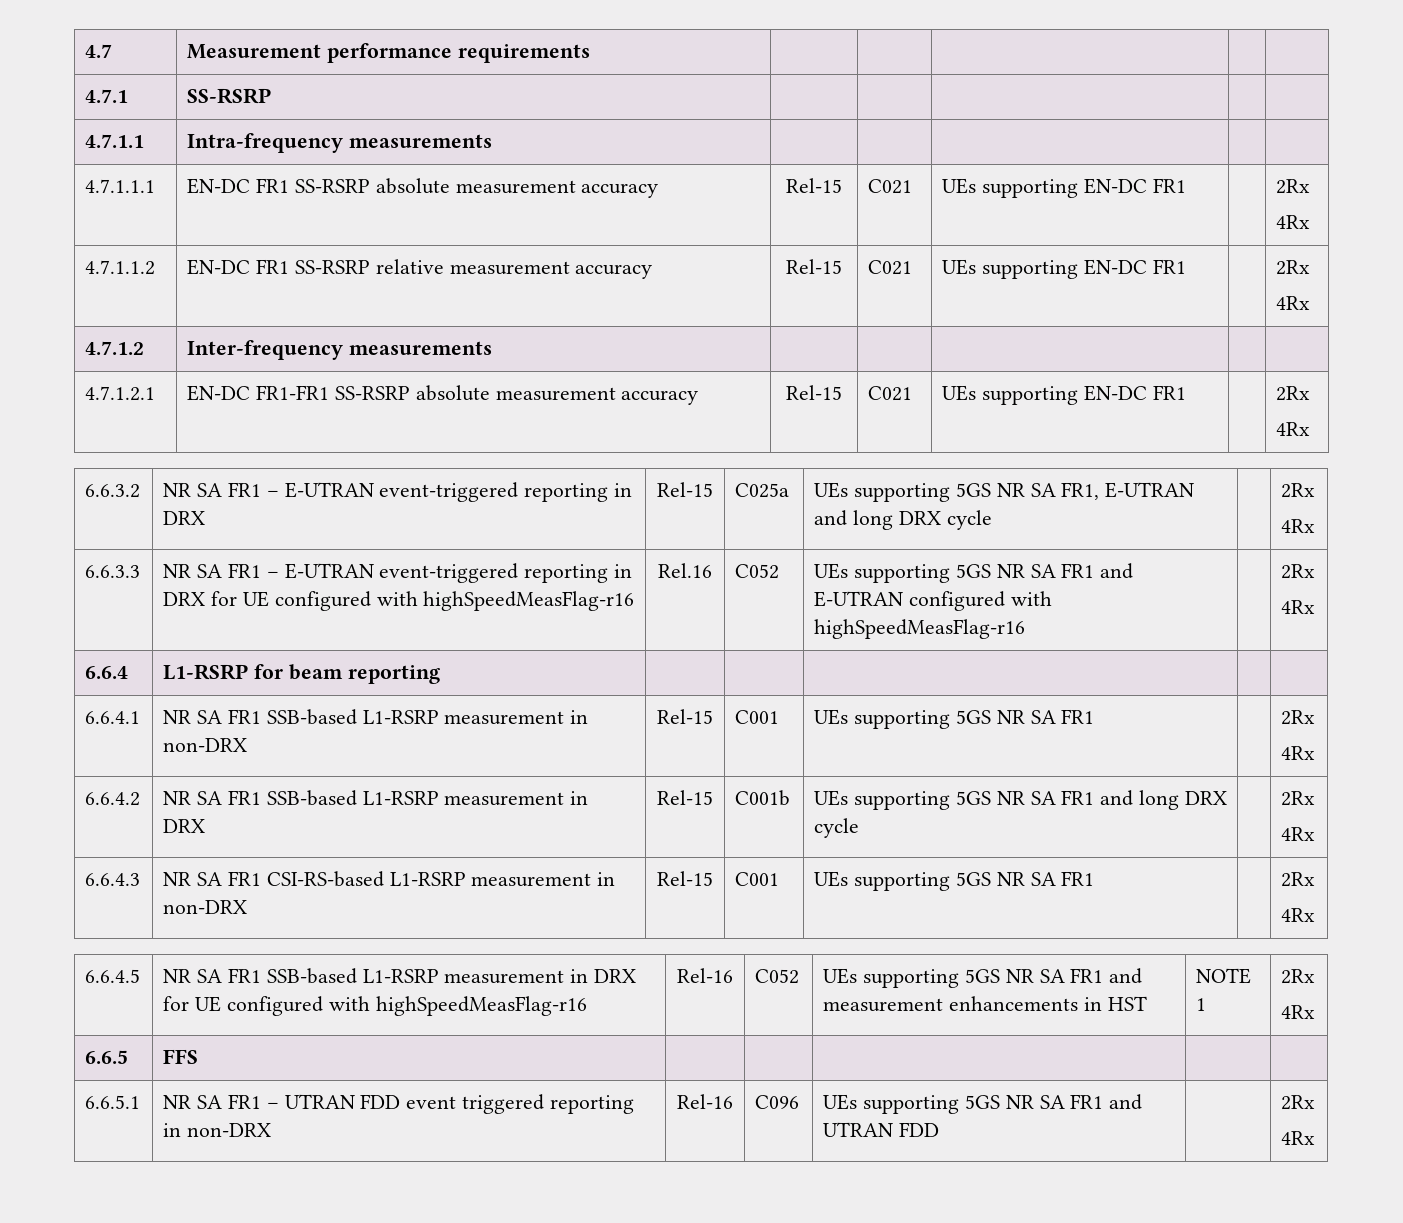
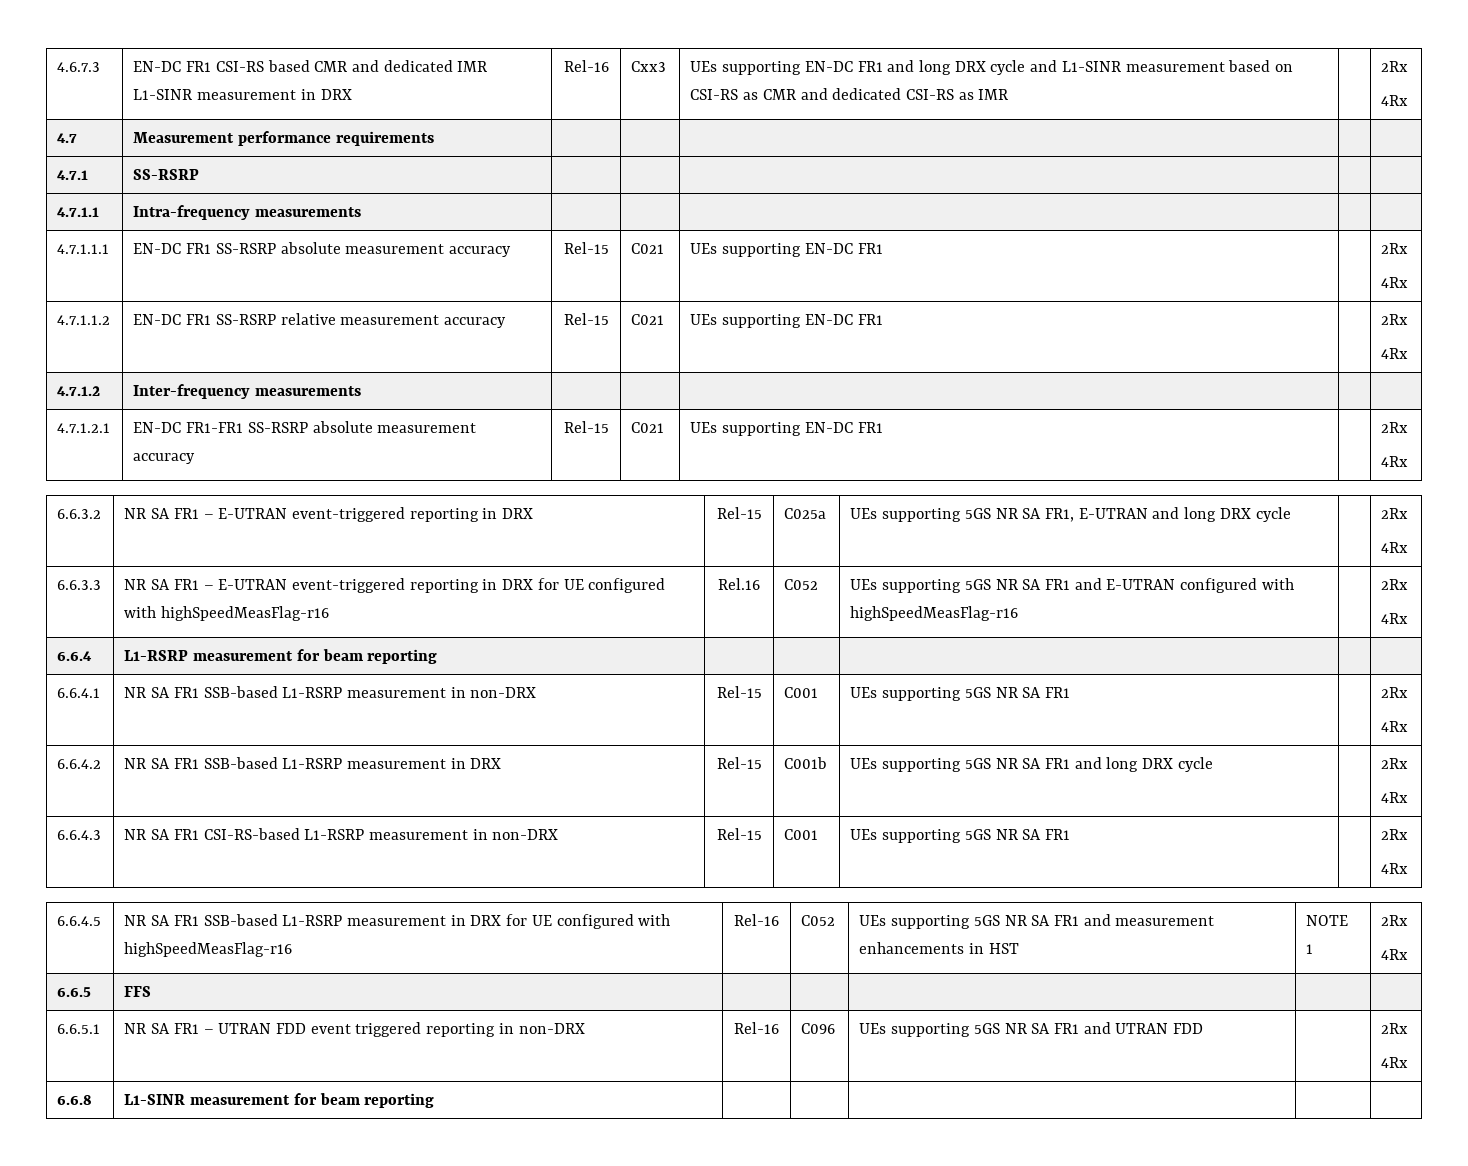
(85, 51) none -> [57,62,101,72] [133,60,488,72] [133,89,352,100] [563,60,609,72] [631,61,667,72] [690,60,1294,75] [690,88,1009,100] [1381,61,1409,72] [1381,95,1409,106] 4.6.7.3 | EN-DC FR1 CSI-RS based CMR and dedicated IMR L1-SINR measurement in DRX | Rel-16 | Cxx3 | UEs supporting EN-DC FR1 and long DRX cycle and L1-SINR measurement based on CSI-RS as CMR and dedicated CSI-RS as IMR | | 2Rx // 4Rx //
(249, 672) none -> [193,651,294,661] measurement
(1316, 1138) none -> [57,1095,93,1105] [124,1093,435,1108] // 6.6.8 | L1-SINR measurement for beam reporting | | | | |

